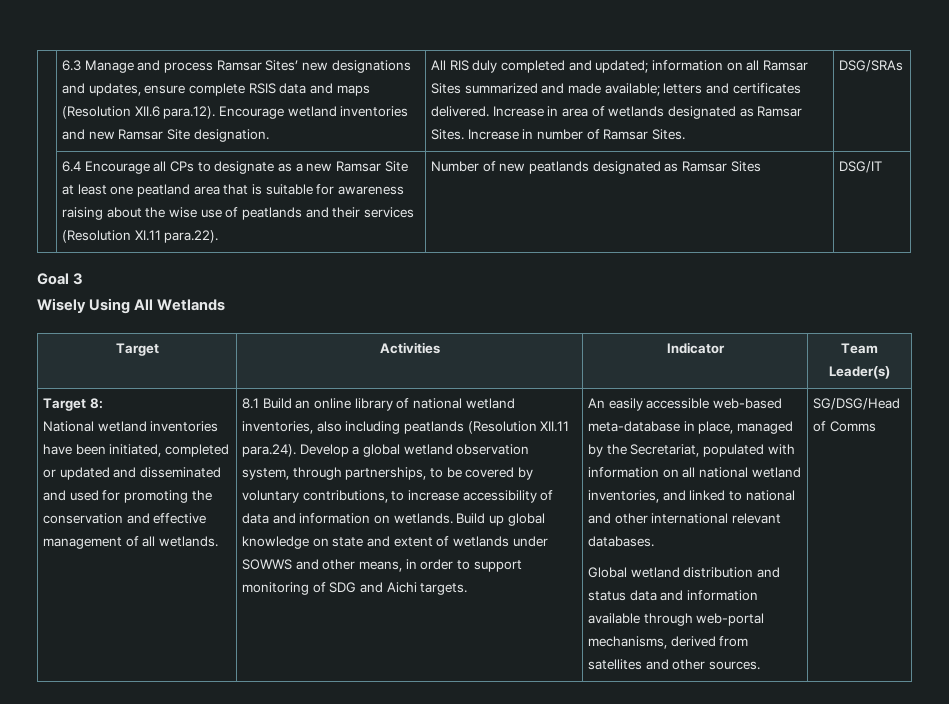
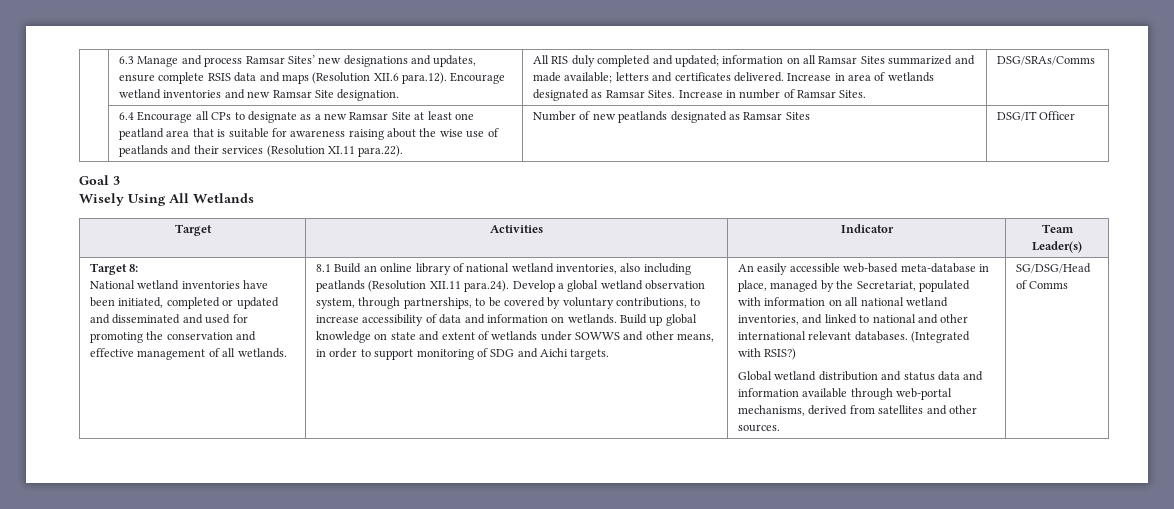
[839,60,904,72] DSG/SRAs -> [997,56,1096,65] DSG/SRAs/Comms
(883, 167) none -> [1039,111,1076,120] Officer
(655, 541) none -> [911,331,971,343] [738,348,797,360] (Integrated with RSIS?)

